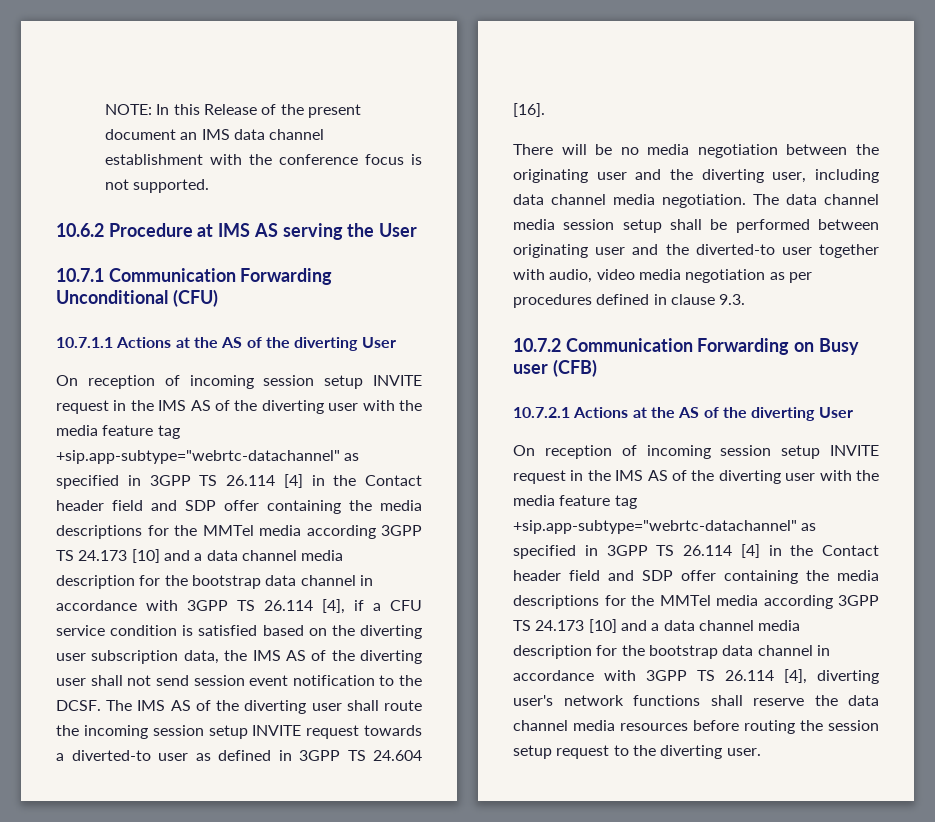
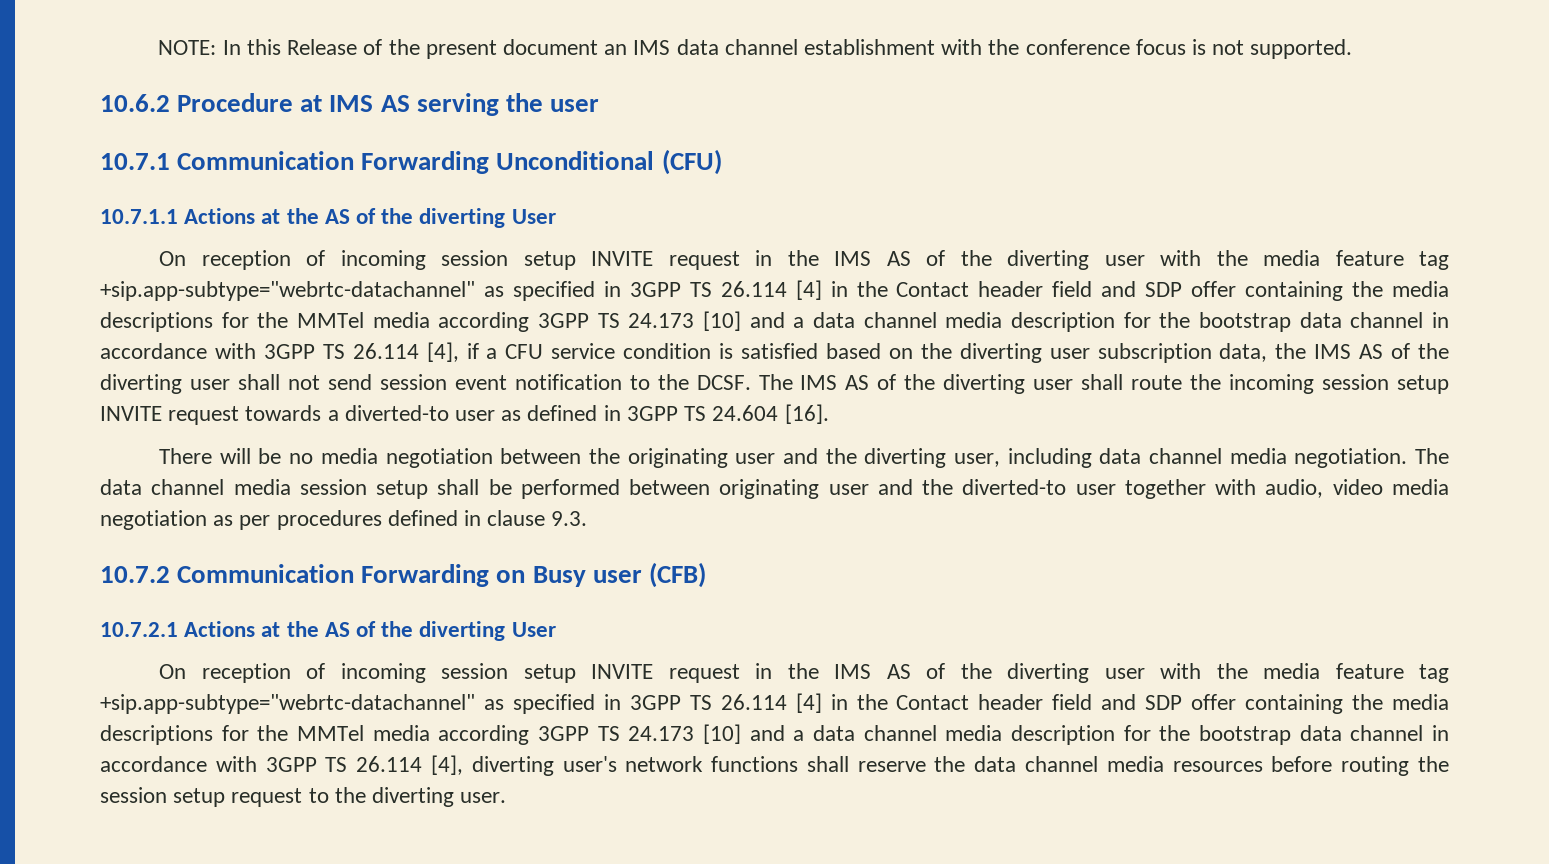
[379,223,418,237] User -> [550,99,600,112] user

